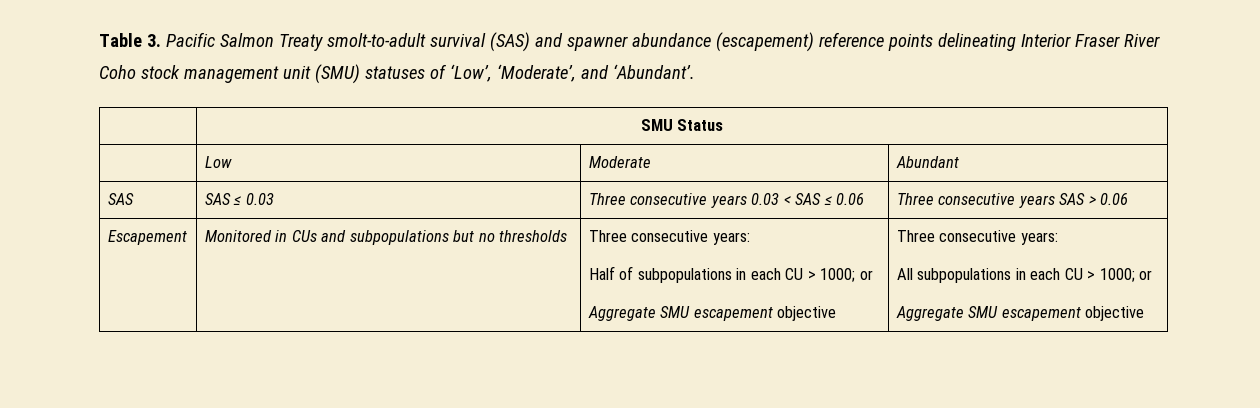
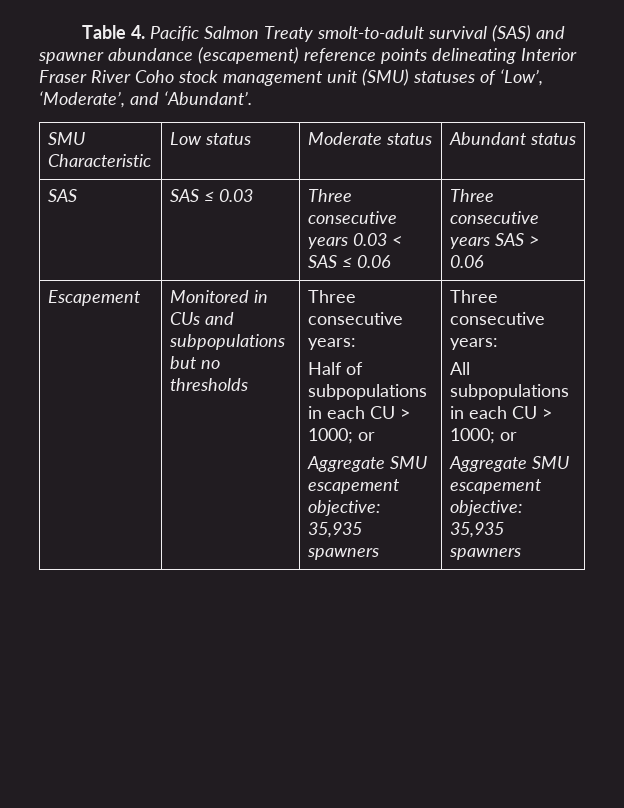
[146,34,161,47] 3. -> [130,25,145,39] 4.
[640,119,724,131] | SMU Status // -> [47,132,85,145] [47,154,151,167] SMU Characteristic
(232, 162) none -> [204,133,251,145] status
(651, 162) none -> [385,133,432,145] status
(959, 162) none -> [529,133,576,145] status
[777,306,837,321] objective -> [307,500,380,516] [307,522,362,538] [306,547,379,560] objective: 35,935 spawners
[1085,306,1145,321] objective -> [449,500,522,516] [449,522,504,538] [448,547,521,560] objective: 35,935 spawners

